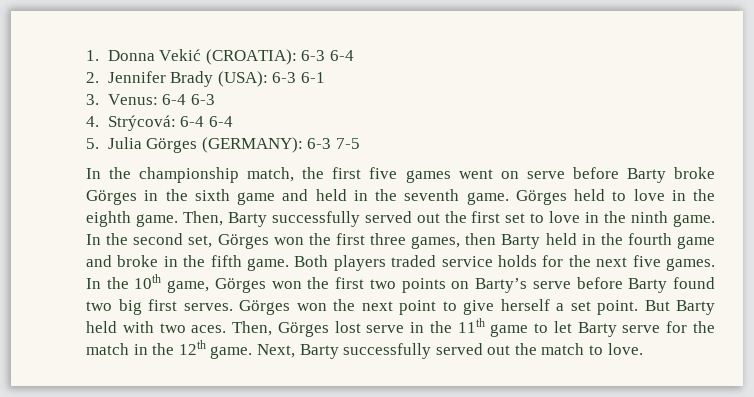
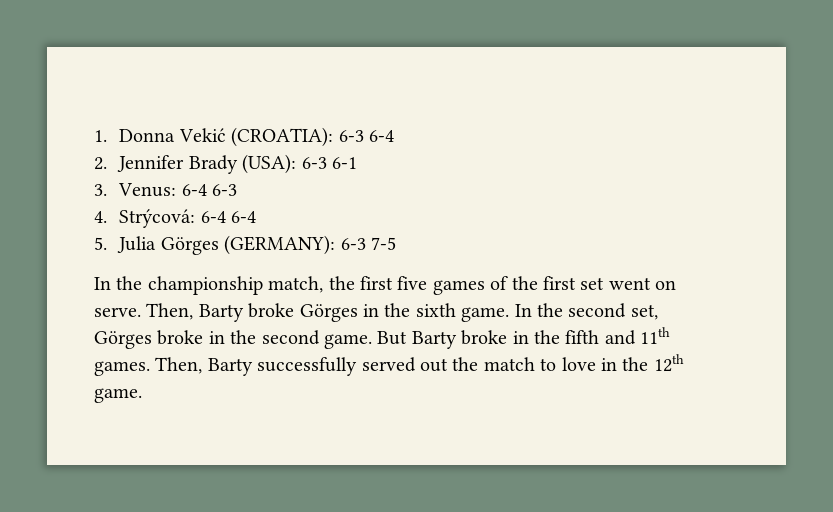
[458,167,619,179] went on serve before -> [490,276,677,290] [94,303,194,320] of the first set went on serve. Then,
[237,189,715,205] [86,211,669,227] game and held in the seventh game. Görges held to love in the eighth game. Then, Barty successfully served out the first set to love in the ninth -> (456, 310) none
[273,233,715,249] [86,255,715,271] [86,274,716,293] [86,299,715,315] [86,318,715,337] [86,340,295,359] won the first three games, then Barty held in the fourth game and broke in the fifth game. Both players traded service holds for the next five games. In the 10th game, Görges won the first two points on Barty’s serve before Barty found two big first serves. Görges won the next point to give herself a set point. But Barty held with two aces. Then, Görges lost serve in the 11th game to let Barty serve for the match in the 12th game. Next, -> [157,327,671,349] [94,357,203,376] broke in the second game. But Barty broke in the fifth and 11th games. Then,
[607,343,643,355] love. -> [561,354,684,372] [94,388,142,403] love in the 12th game.

